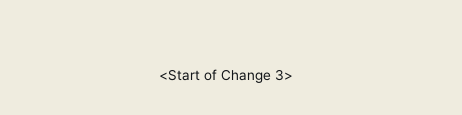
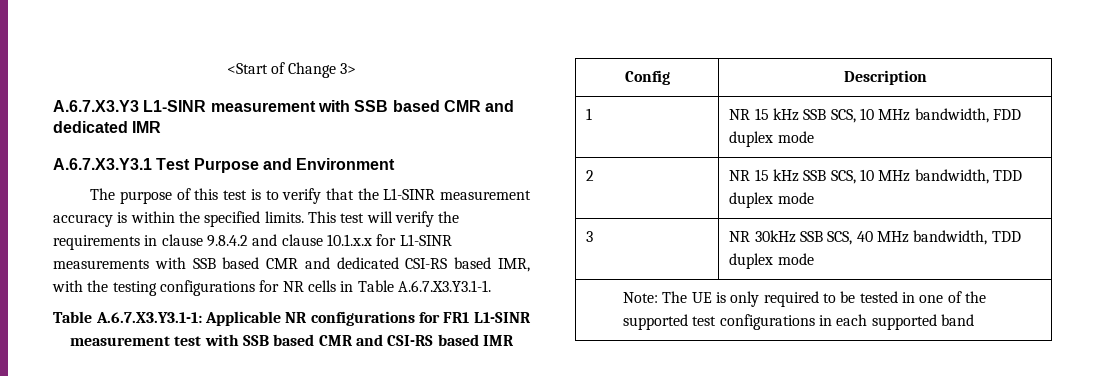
(293, 75) none -> [53,100,515,112] [53,121,162,133] [53,158,396,173] [90,188,532,204] [53,211,460,227] [53,234,452,250] [53,257,530,272] [52,280,491,296] [53,311,531,326] [70,334,514,346] [624,70,670,85] [843,70,927,85] [586,108,593,120] [729,108,1021,123] [729,131,814,147] [586,170,595,181] [729,169,1022,184] [729,192,814,208] [586,231,594,242] [729,230,1021,245] [729,253,814,269] [623,291,986,307] [623,314,974,330] // A.6.7.X3.Y3 L1-SINR measurement with SSB based CMR and dedicated IMR // A.6.7.X3.Y3.1 Test Purpose and Environment // The purpose of this test is to verify that the L1-SINR measurement accuracy is within the specified limits. This test will verify the requirements in clause 9.8.4.2 and clause 10.1.x.x for L1-SINR measurements with SSB based CMR and dedicated CSI-RS based IMR, with the testing configurations for NR cells in Table A.6.7.X3.Y3.1-1. // Table A.6.7.X3.Y3.1-1: Applicable NR configurations for FR1 L1-SINR measurement test with SSB based CMR and CSI-RS based IMR // Config | Description // 1 | NR 15 kHz SSB SCS, 10 MHz bandwidth, FDD duplex mode // 2 | NR 15 kHz SSB SCS, 10 MHz bandwidth, TDD duplex mode // 3 | NR 30kHz SSB SCS, 40 MHz bandwidth, TDD duplex mode // Note: The UE is only required to be tested in one of the supported test configurations in each supported band

